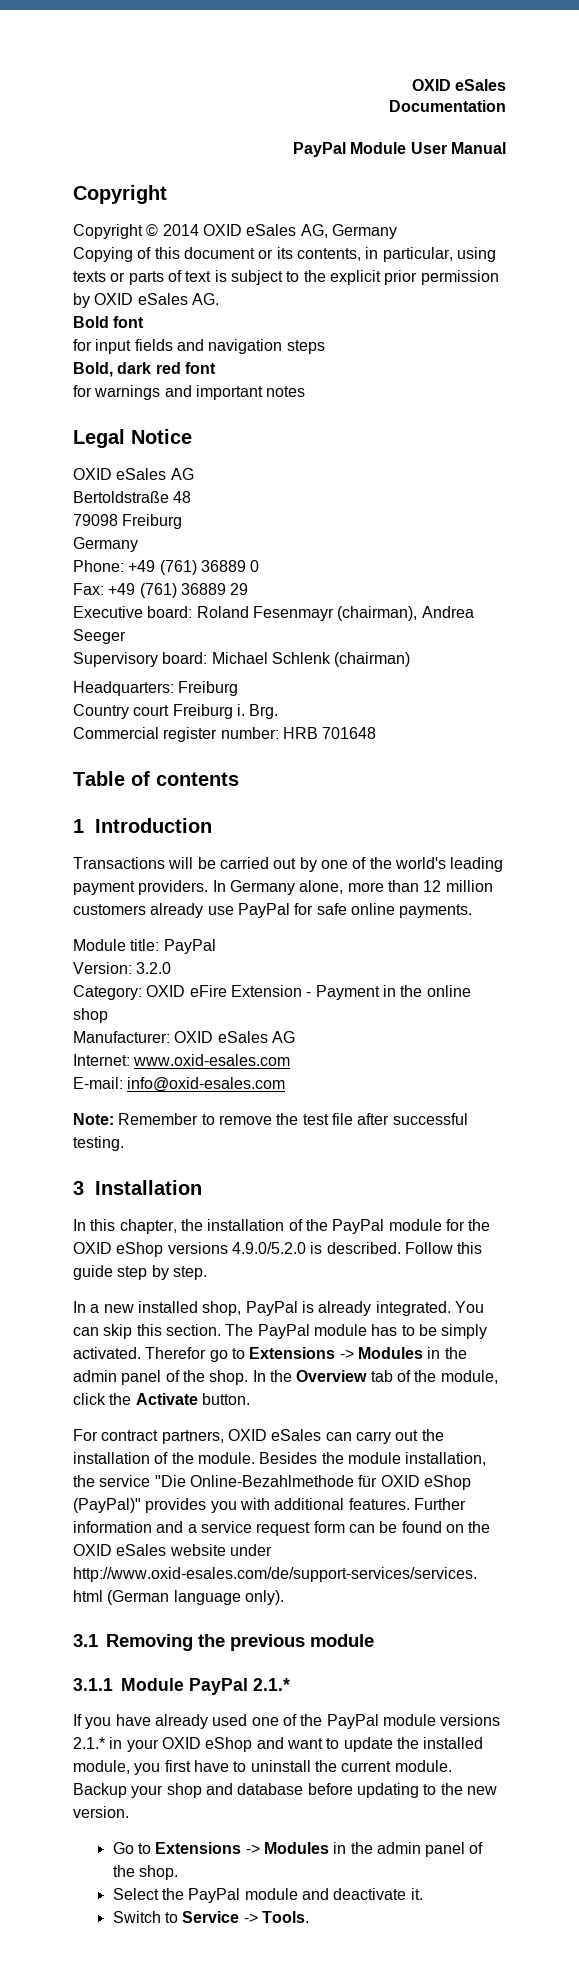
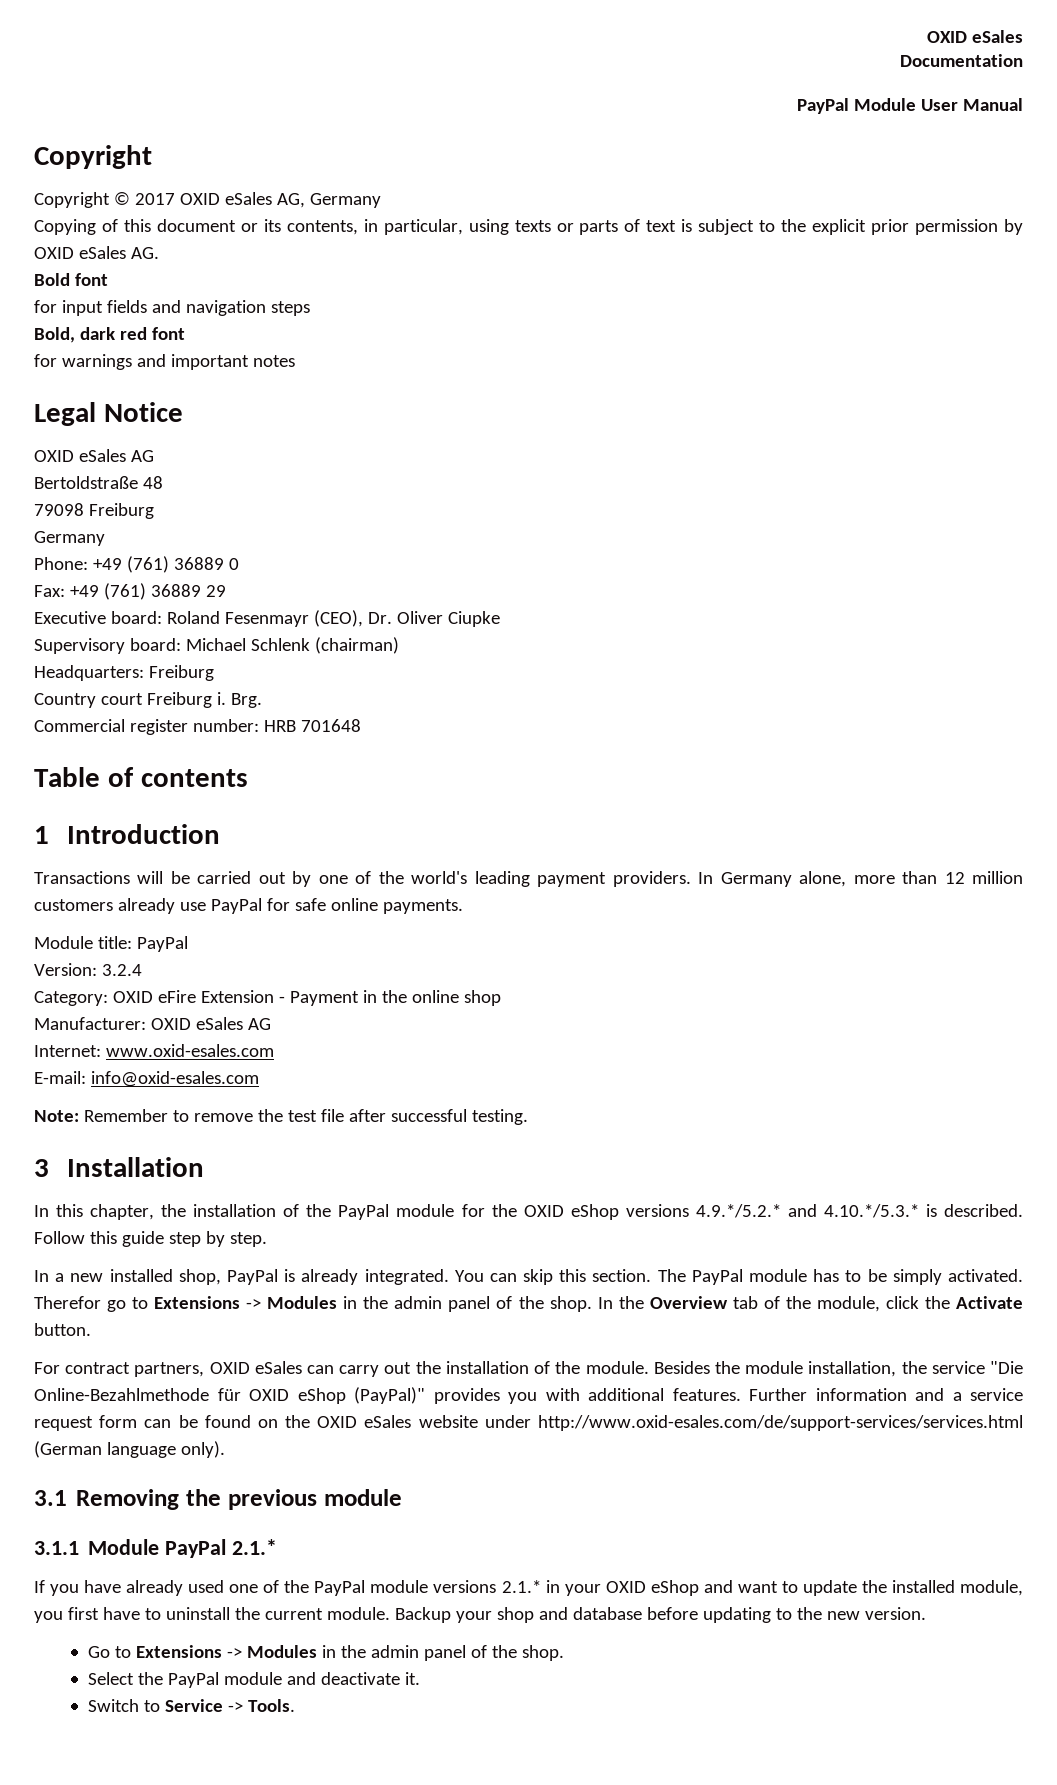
[162,224,199,236] 2014 -> [134,193,175,205] 2017
[337,606,474,621] [73,629,126,644] (chairman), Andrea Seeger -> [313,610,500,627] (CEO), Dr. Oliver Ciupke
[136,962,172,974] 3.2.0 -> [101,964,142,976] 3.2.4
[231,1242,306,1254] 4.9.0/5.2.0 -> [695,1204,919,1218] 4.9.*/5.2.* and 4.10.*/5.3.*

